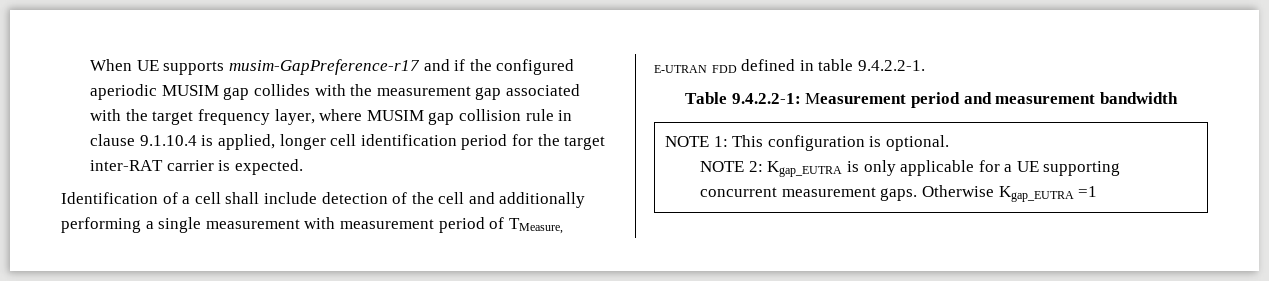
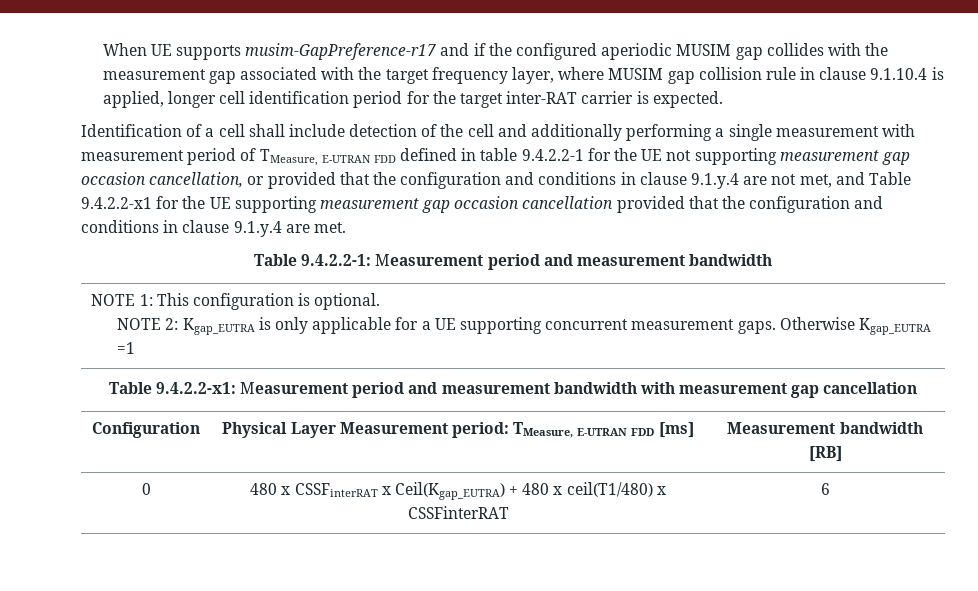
[857,60,925,71] 9.4.2.2-1. -> [521,148,910,165] [81,172,911,189] [81,196,884,213] [81,220,346,237] 9.4.2.2-1 for the UE not supporting measurement gap occasion cancellation, or provided that the configuration and conditions in clause 9.1.y.4 are not met, and Table 9.4.2.2-x1 for the UE supporting measurement gap occasion cancellation provided that the configuration and conditions in clause 9.1.y.4 are met.
(1098, 191) none -> [108,382,918,398] [92,422,200,438] [222,422,694,438] [727,422,923,434] [808,446,842,462] [141,483,151,495] [250,482,666,500] [407,506,509,519] [820,483,830,495] // Table 9.4.2.2-x1: Measurement period and measurement bandwidth with measurement gap cancellation // Configuration | Physical Layer Measurement period: TMeasure, E-UTRAN FDD [ms] | Measurement bandwidth [RB] // 0 | 480 x CSSFinterRAT x Ceil(Kgap_EUTRA) + 480 x ceil(T1/480) x CSSFinterRAT | 6

